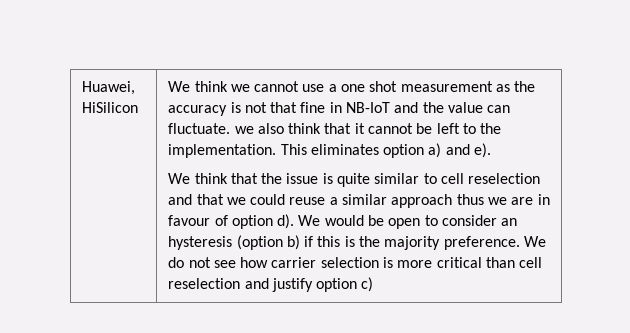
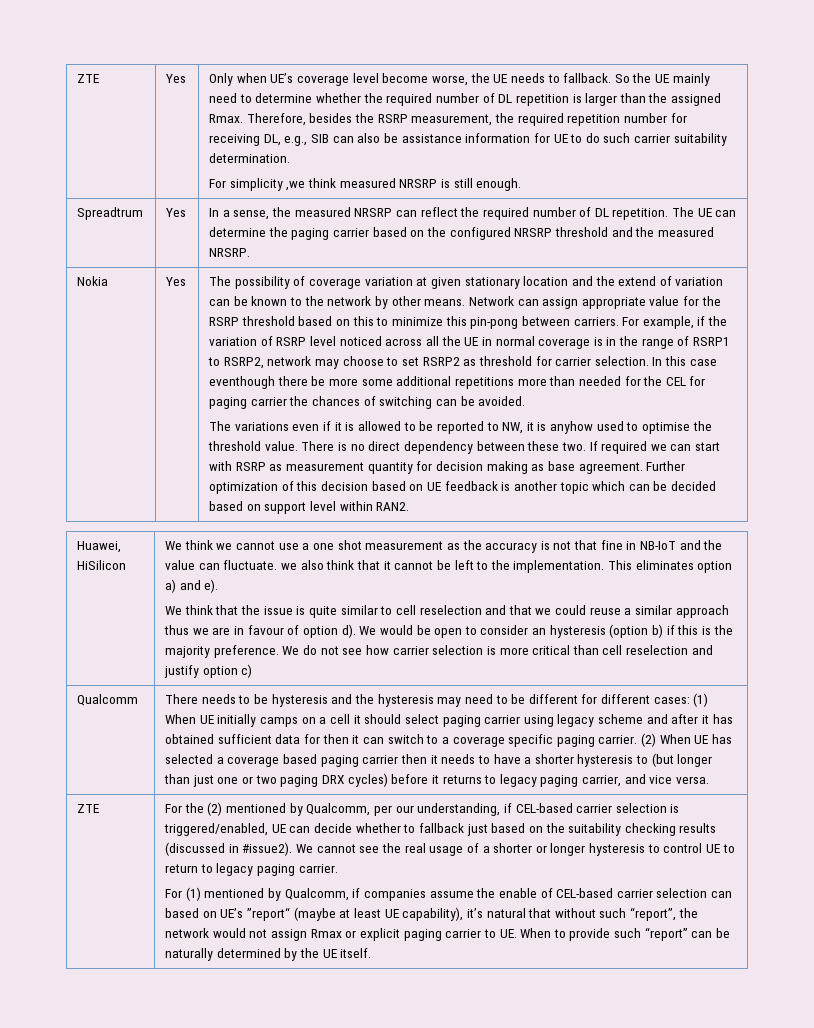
(82, 88) none -> [77,74,100,83] [166,74,187,83] [209,73,710,86] [209,93,722,106] [209,113,687,126] [209,133,727,146] [209,153,291,163] [209,178,522,191] [77,207,144,220] [166,208,187,217] [209,207,737,220] [209,227,714,240] [209,248,251,257] [77,276,109,286] [166,277,187,286] [209,276,724,289] [209,296,721,309] [209,316,728,329] [209,336,731,349] [208,356,717,369] [209,376,706,389] [209,396,526,409] [209,421,712,434] [208,441,721,454] [209,461,686,474] [209,481,717,494] [209,501,410,514] ZTE | Yes | Only when UE’s coverage level become worse, the UE needs to fallback. So the UE mainly need to determine whether the required number of DL repetition is larger than the assigned Rmax. Therefore, besides the RSRP measurement, the required repetition number for receiving DL, e.g., SIB can also be assistance information for UE to do such carrier suitability determination. // For simplicity ,we think measured NRSRP is still enough. // Spreadtrum | Yes | In a sense, the measured NRSRP can reflect the required number of DL repetition. The UE can determine the paging carrier based on the configured NRSRP threshold and the measured NRSRP. // Nokia | Yes | The possibility of coverage variation at given stationary location and the extend of variation can be known to the network by other means. Network can assign appropriate value for the RSRP threshold based on this to minimize this pin-pong between carriers. For example, if the variation of RSRP level noticed across all the UE in normal coverage is in the range of RSRP1 to RSRP2, network may choose to set RSRP2 as threshold for carrier selection. In this case eventhough there be more some additional repetitions more than needed for the CEL for paging carrier the chances of switching can be avoided. // The variations even if it is allowed to be reported to NW, it is anyhow used to optimise the threshold value. There is no direct dependency between these two. If required we can start with RSRP as measurement quantity for decision making as base agreement. Further optimization of this decision based on UE feedback is another topic which can be decided based on support level within RAN2. //
(374, 284) none -> [77,694,139,706] [165,693,709,707] [165,714,733,727] [165,733,733,747] [165,753,713,767] [164,773,710,787] [77,804,100,813] [165,802,680,816] [164,823,717,836] [165,842,735,856] [165,863,338,876] [165,887,733,901] [165,907,698,921] [165,927,731,941] [165,948,372,961] // Qualcomm | There needs to be hysteresis and the hysteresis may need to be different for different cases: (1) When UE initially camps on a cell it should select paging carrier using legacy scheme and after it has obtained sufficient data for then it can switch to a coverage specific paging carrier. (2) When UE has selected a coverage based paging carrier then it needs to have a shorter hysteresis to (but longer than just one or two paging DRX cycles) before it returns to legacy paging carrier, and vice versa. // ZTE | For the (2) mentioned by Qualcomm, per our understanding, if CEL-based carrier selection is triggered/enabled, UE can decide whether to fallback just based on the suitability checking results (discussed in #issue2). We cannot see the real usage of a shorter or longer hysteresis to control UE to return to legacy paging carrier. // For (1) mentioned by Qualcomm, if companies assume the enable of CEL-based carrier selection can based on UE’s ”report“ (maybe at least UE capability), it’s natural that without such “report”, the network would not assign Rmax or explicit paging carrier to UE. When to provide such “report” can be naturally determined by the UE itself.

